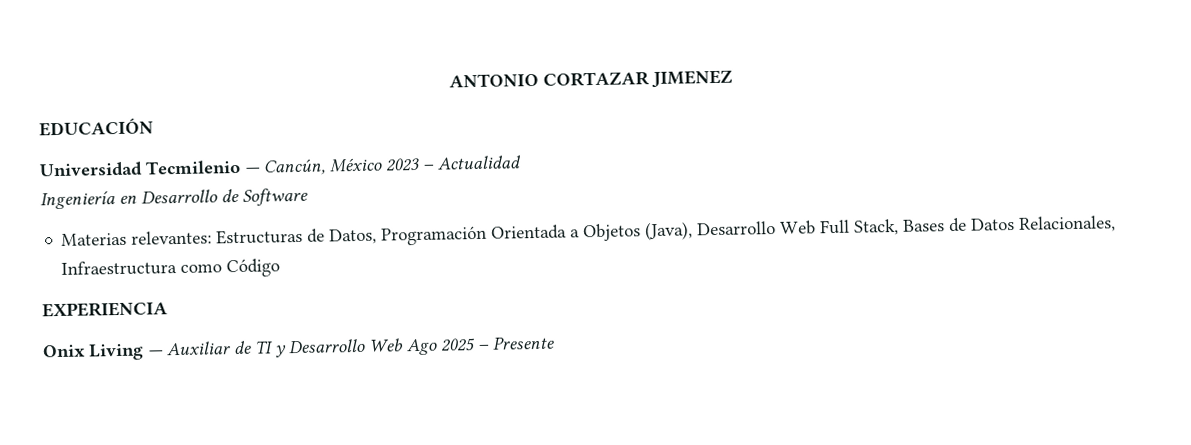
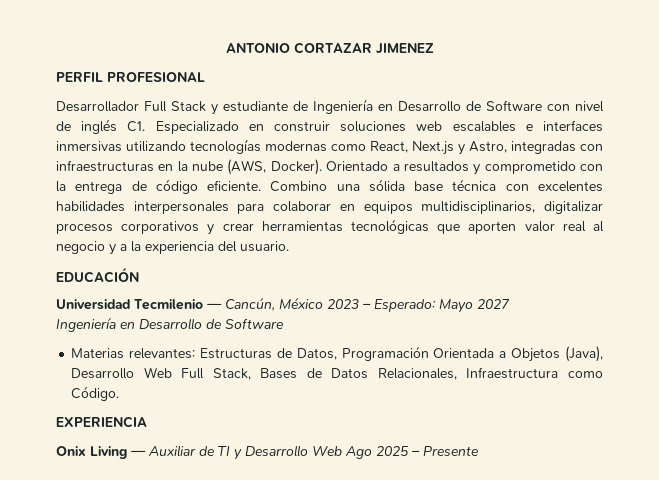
(733, 79) none -> [56,72,205,82] [56,99,604,115] [56,119,603,134] [56,139,603,155] [56,159,604,175] [56,179,603,194] [56,201,603,214] [56,219,604,235] [56,241,289,255] // PERFIL PROFESIONAL // Desarrollador Full Stack y estudiante de Ingeniería en Desarrollo de Software con nivel de inglés C1. Especializado en construir soluciones web escalables e interfaces inmersivas utilizando tecnologías modernas como React, Next.js y Astro, integradas con infraestructuras en la nube (AWS, Docker). Orientado a resultados y comprometido con la entrega de código eficiente. Combino una sólida base técnica con excelentes habilidades interpersonales para colaborar en equipos multidisciplinarios, digitalizar procesos corporativos y crear herramientas tecnológicas que aporten valor real al negocio y a la experiencia del usuario.
[437,155,522,170] Actualidad -> [374,299,510,313] Esperado: Mayo 2027
[226,258,281,278] Código -> [71,386,120,401] Código.

